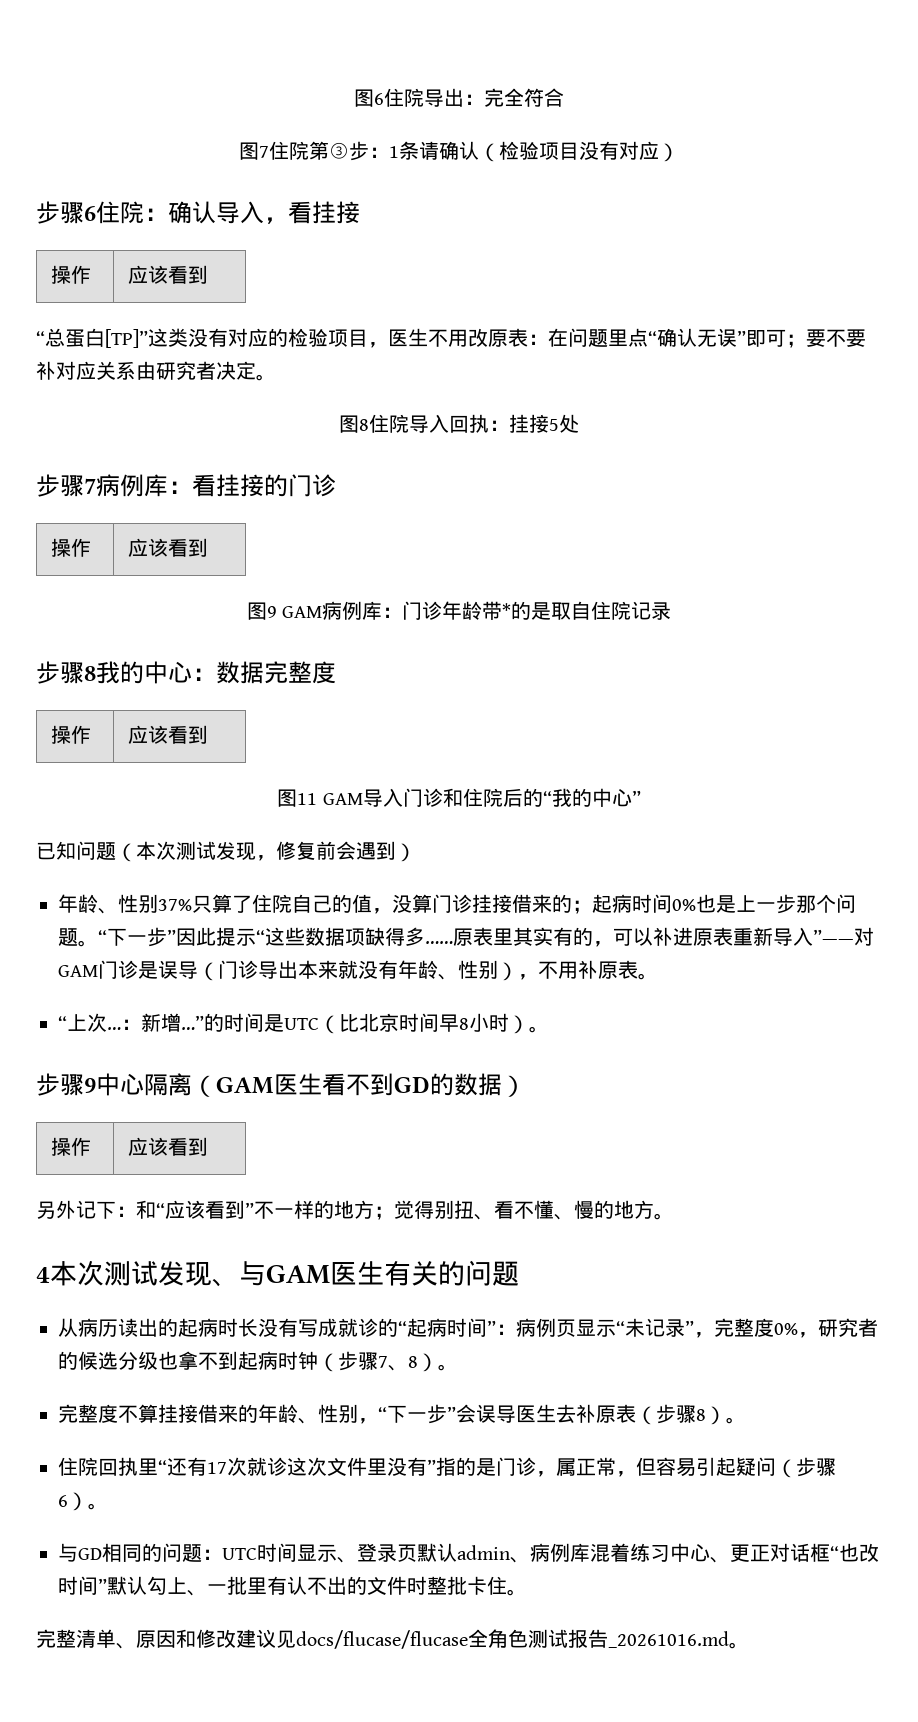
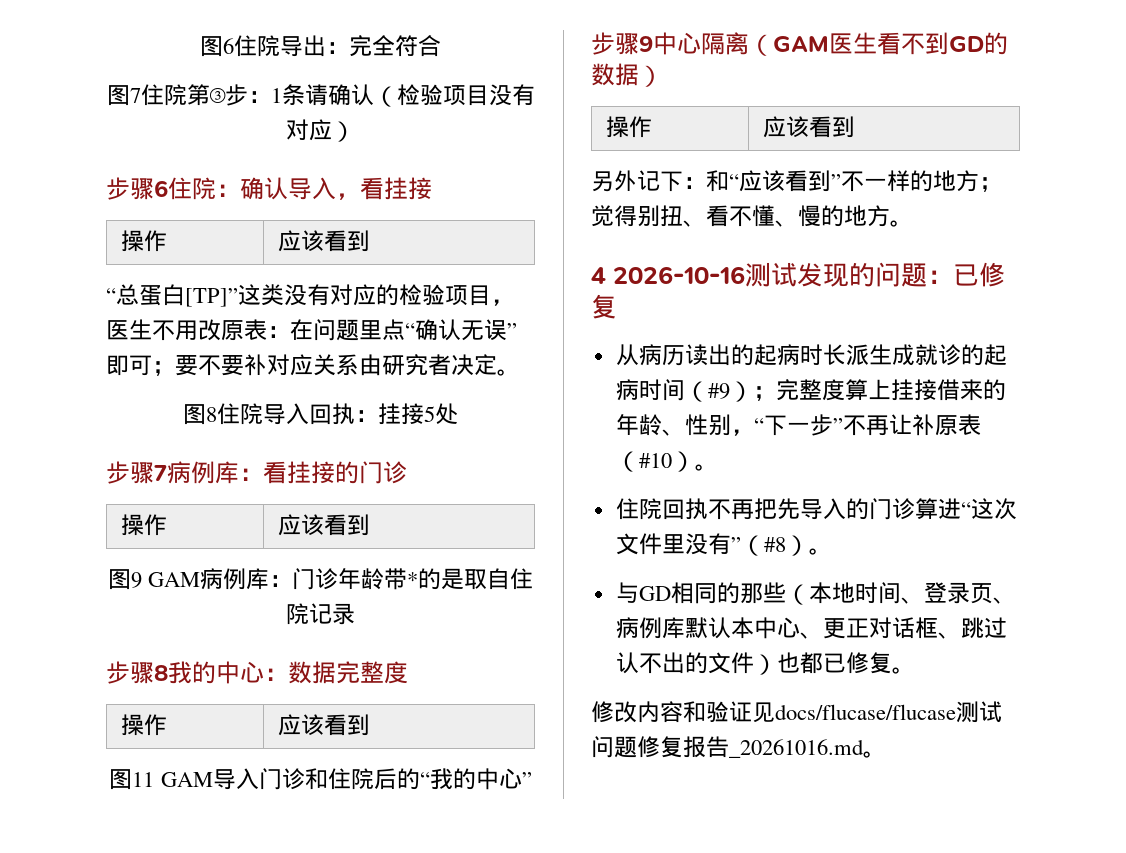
[36,841,416,862] [58,894,856,914] [58,927,874,947] [58,960,658,981] [58,1013,549,1034] // 已知问题（本次测试发现，修复前会遇到） // 年龄、性别37%只算了住院自己的值，没算门诊挂接借来的；起病时间0%也是上一步那个问题。“下一步”因此提示“这些数据项缺得多……原表里其实有的，可以补进原表重新导入”——对GAM门诊是误导（门诊导出本来就没有年龄、性别），不用补原表。 // “上次…：新增…”的时间是UTC（比北京时间早8小时）。 -> (532, 779) none
[50,1260,519,1287] 本次测试发现、与GAM医生有关的问题 -> [613,262,1005,287] [591,294,617,319] 2026-10-16测试发现的问题：已修复
[258,1318,318,1337] 没有写 -> [845,344,892,366] 派生
[398,1318,878,1338] [58,1351,458,1372] [58,1404,158,1423] “起病时间”：病例页显示“未记录”，完整度0%，研究者的候选分级也拿不到起病时钟（步骤7、8）。 // 完整度不算 -> [983,344,1007,366] [615,379,891,402] 起病时间（#9）；完整度算上
[456,1404,746,1425] [58,1457,287,1476] 会误导医生去补原表（步骤8）。 // 住院回执里“还有17次就诊 -> [842,414,981,436] [615,451,718,472] [615,498,971,520] 不再让补原表（#10）。 // 住院回执不再把先导入的门诊算进“
[436,1457,836,1478] [58,1492,108,1511] [58,1543,879,1563] [58,1576,527,1596] [36,1629,568,1649] 指的是门诊，属正常，但容易引起疑问（步骤6）。 // 与GD相同的问题：UTC时间显示、登录页默认admin、病例库混着练习中心、更正对话框“也改时间”默认勾上、一批里有认不出的文件时整批卡住。 // 完整清单、原因和修改建议见docs/flucase/flucase全角色测试 -> [740,535,832,556] [615,582,1016,605] [615,617,1007,639] [615,652,915,675] [591,701,1002,723] [591,736,683,758] （#8）。 // 与GD相同的那些（本地时间、登录页、病例库默认本中心、更正对话框、跳过认不出的文件）也都已修复。 // 修改内容和验证见docs/flucase/flucase测试问题修复

